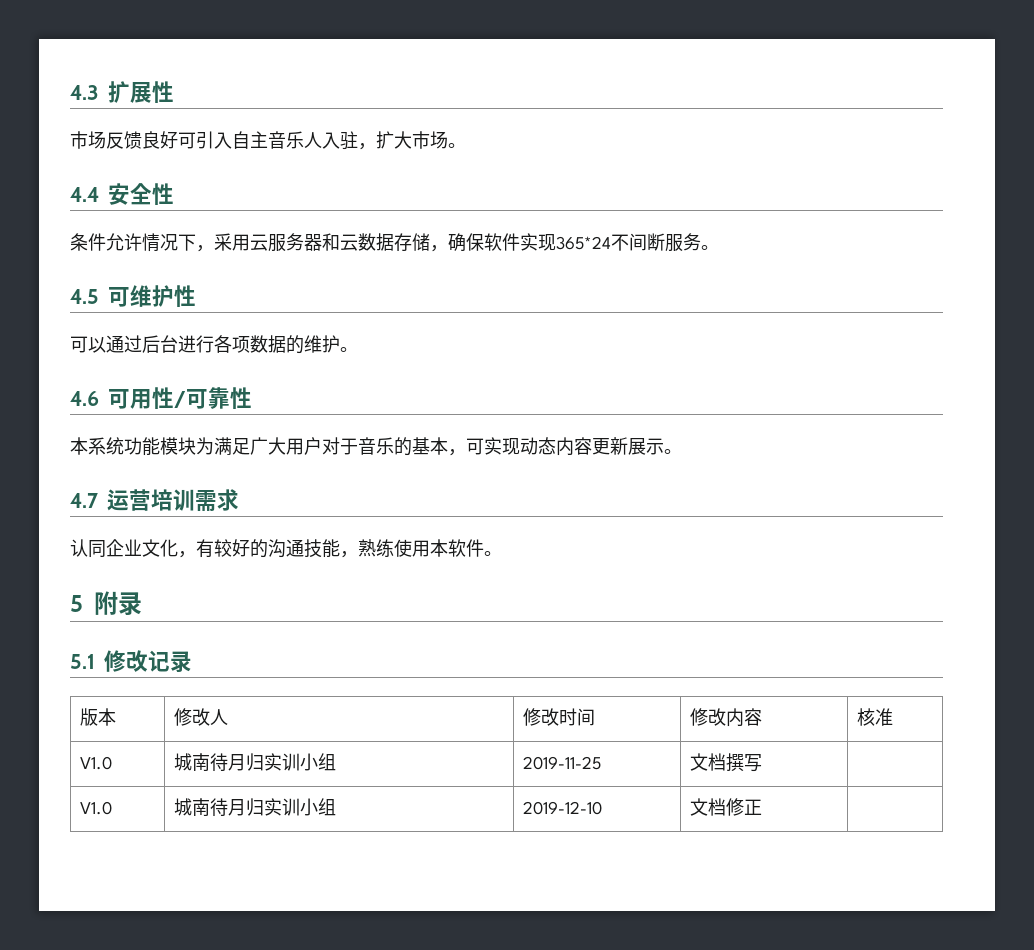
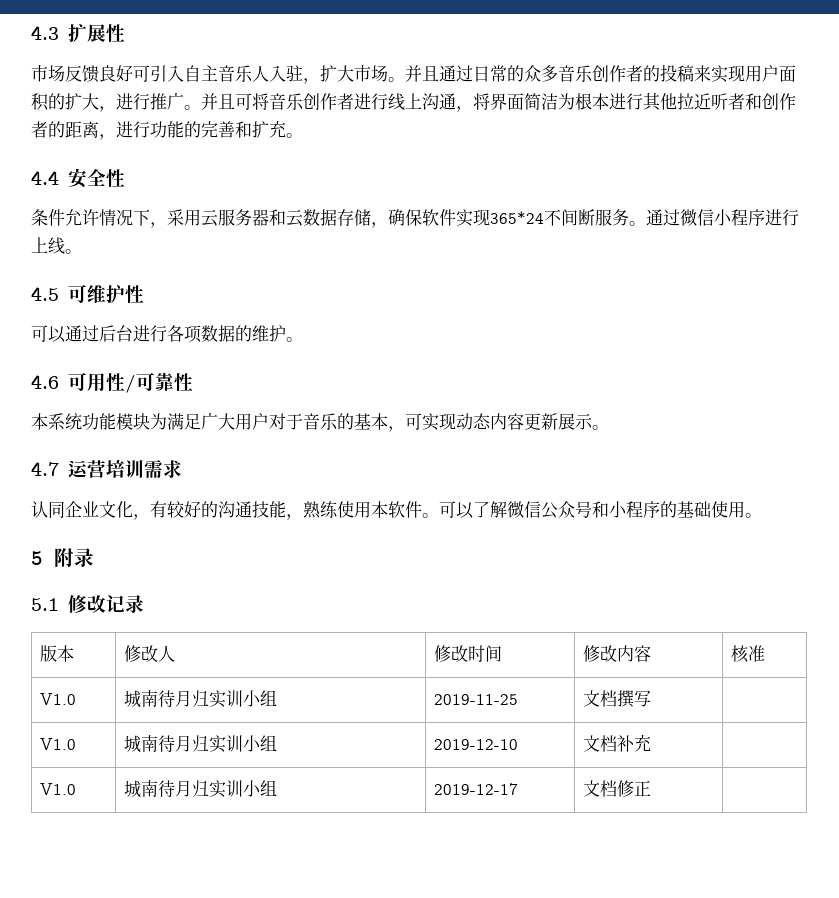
(466, 145) none -> [405,64,796,83] [31,92,796,112] [31,120,303,140] 并且通过日常的众多音乐创作者的投稿来实现用户面积的扩大，进行推广。并且可将音乐创作者进行线上沟通，将界面简洁为根本进行其他拉近听者和创作者的距离，进行功能的完善和扩充。
(719, 247) none -> [646,209,799,226] [31,237,82,255] 通过微信小程序进行上线。
(502, 553) none -> [439,501,762,519] 可以了解微信公众号和小程序的基础使用。
(602, 808) none -> [583,734,652,752] [40,783,77,795] [124,780,278,798] [434,783,519,795] | 文档补充 | // V1.0 | 城南待月归实训小组 | 2019-12-17

